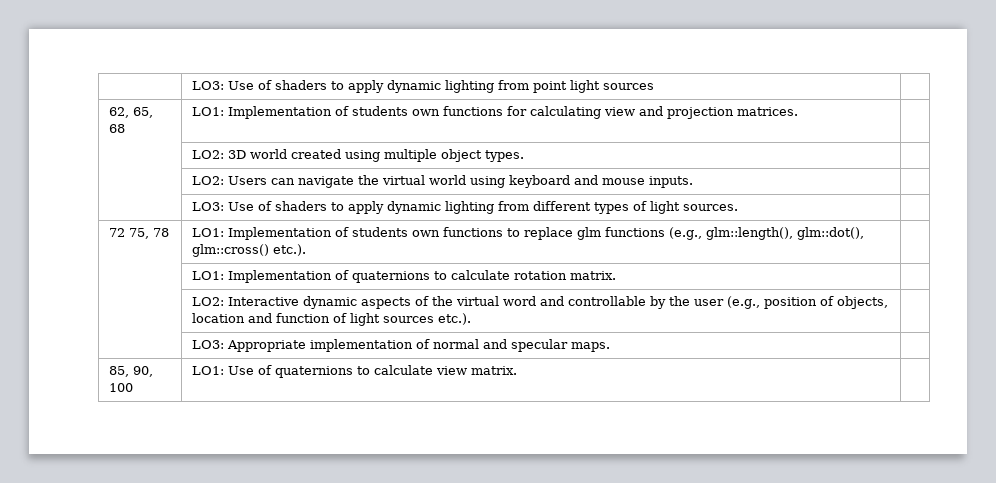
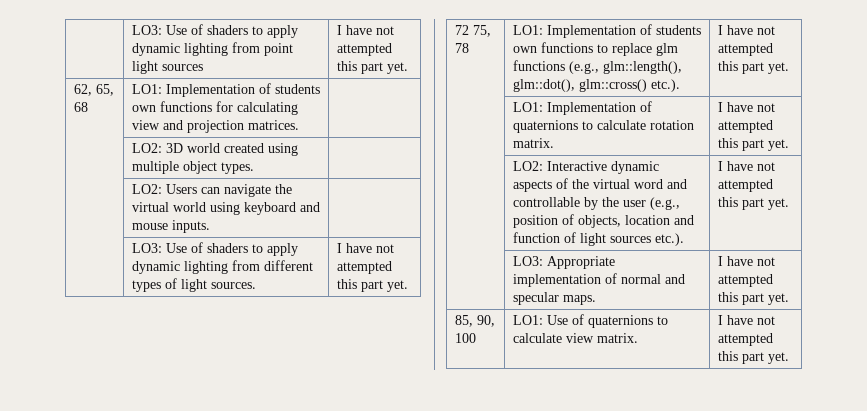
(654, 86) none -> [336,25,394,35] [336,43,392,56] [336,61,408,74] I have not attempted this part yet.
(738, 207) none -> [336,243,394,253] [336,261,392,274] [336,279,408,292] I have not attempted this part yet.
(306, 250) none -> [717,25,775,35] [717,43,773,56] [717,61,789,74] I have not attempted this part yet.
(616, 275) none -> [717,102,775,112] [717,120,773,133] [717,138,789,151] I have not attempted this part yet.
(471, 319) none -> [717,161,775,171] [717,179,773,192] [717,197,789,210] I have not attempted this part yet.
(610, 347) none -> [717,256,775,266] [717,274,773,287] [717,292,789,305] I have not attempted this part yet.
(517, 370) none -> [717,315,775,325] [717,333,773,346] [717,351,789,364] I have not attempted this part yet.

